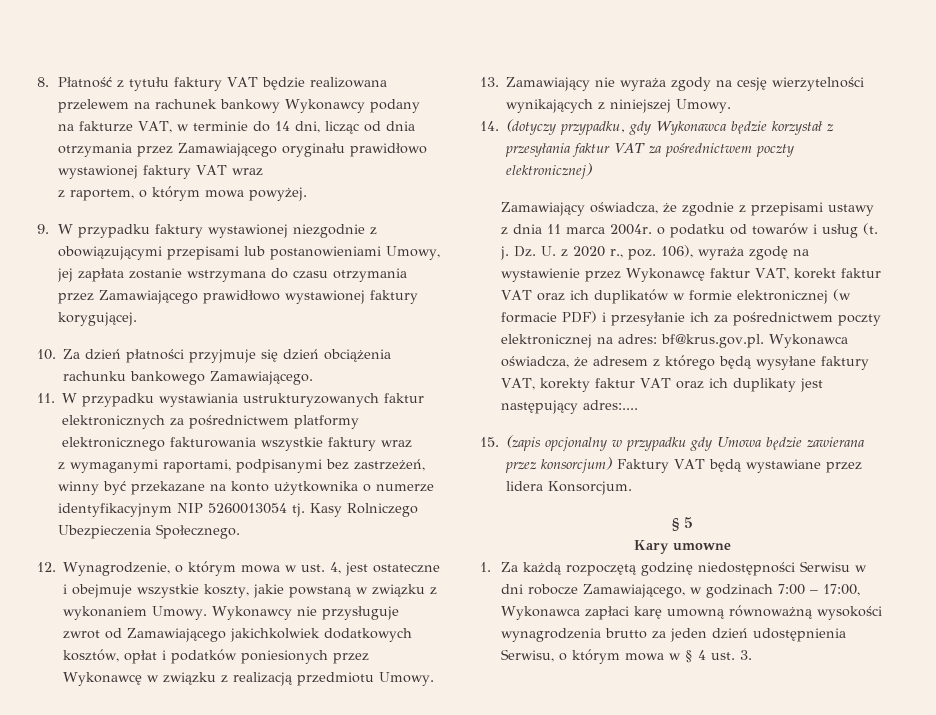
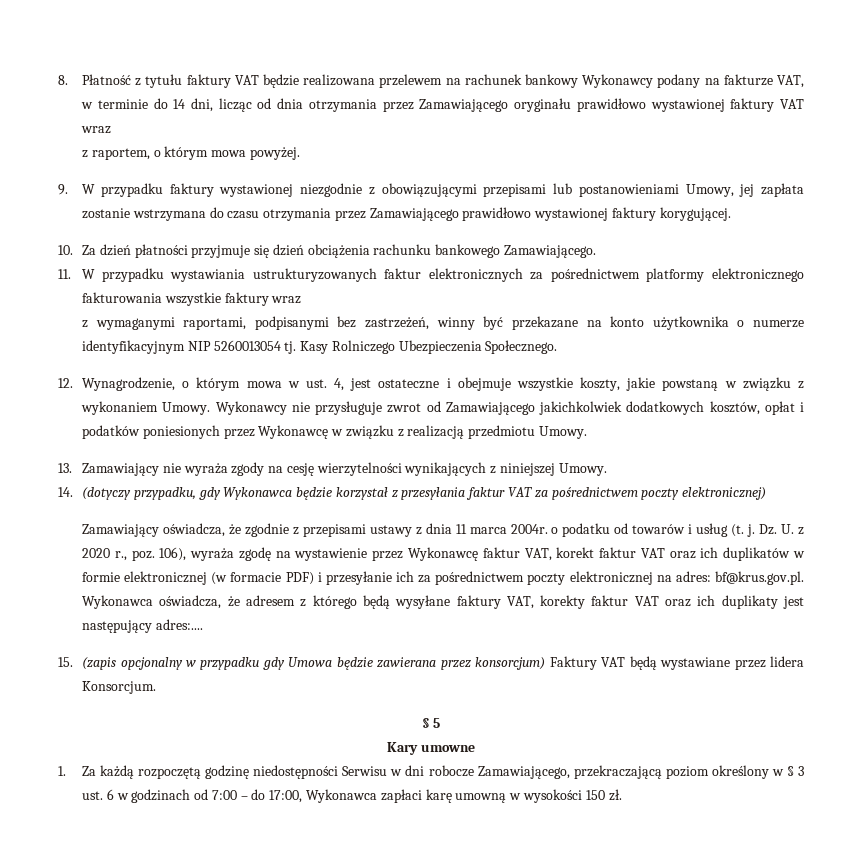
(686, 591) none -> [573,765,805,779] [82,789,114,800] przekraczającą poziom określony w § 3 ust. 6
(774, 591) none -> [194,789,209,800] od
(819, 592) none -> [251,789,266,800] do
[729,605,883,620] [501,628,847,642] [501,649,753,664] równoważną wysokości wynagrodzenia brutto za jeden dzień udostępnienia Serwisu, o którym mowa w § 4 ust. 3. -> [509,789,622,803] w wysokości 150 zł.

